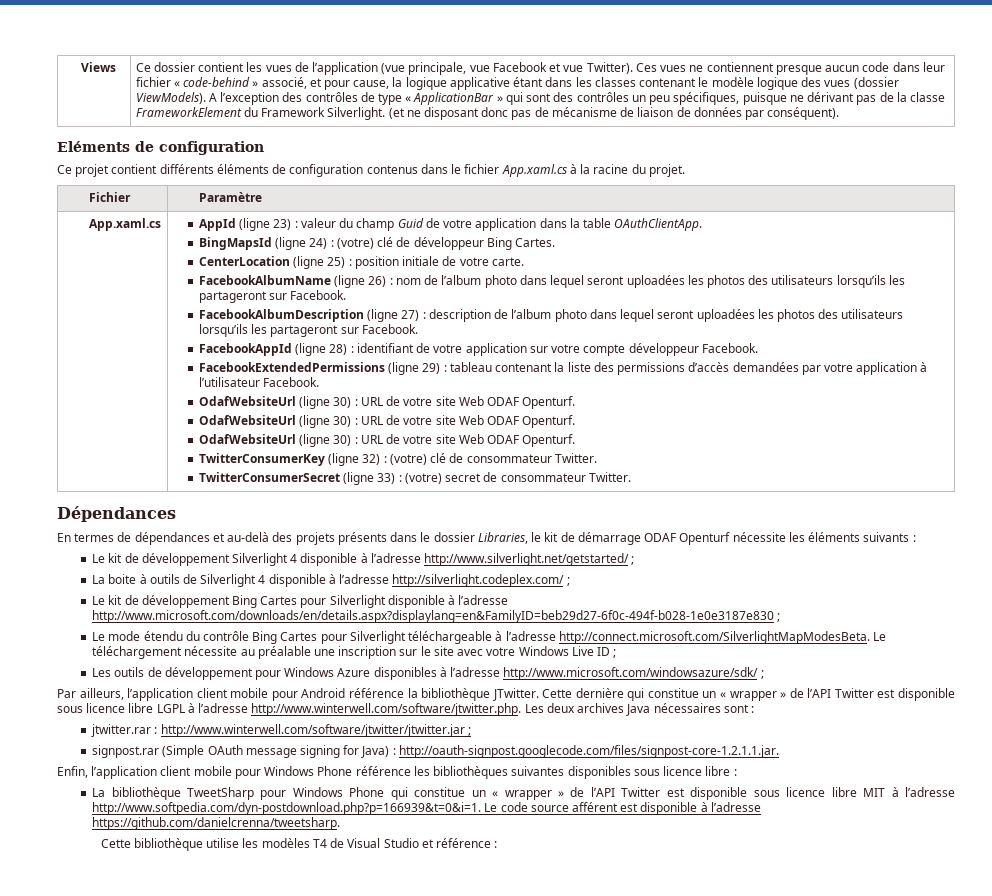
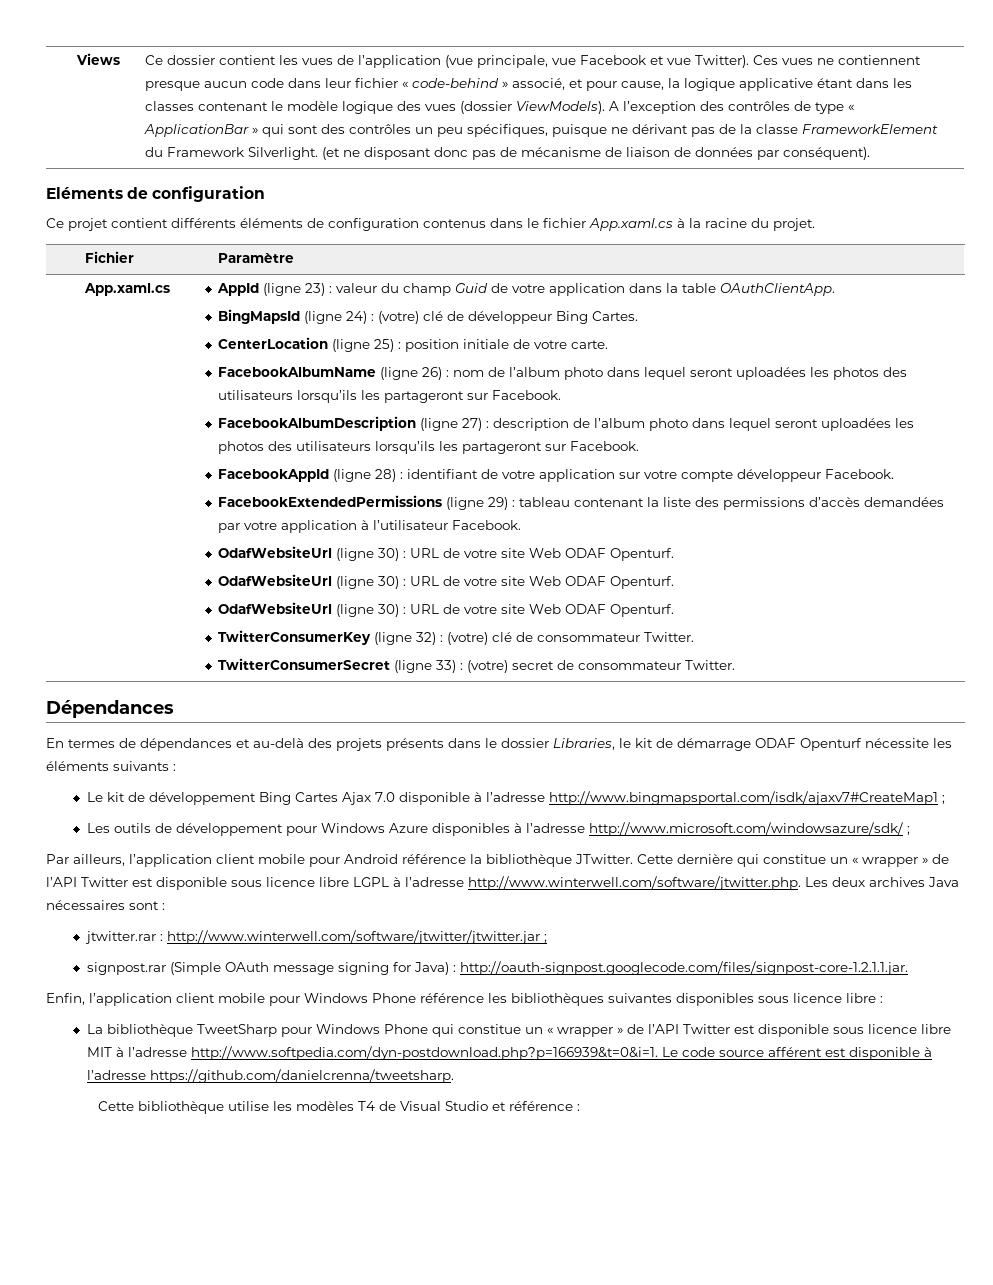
[232,553,635,566] [92,574,570,587] [92,595,509,608] [92,610,781,623] [92,631,887,644] [92,646,611,659] Silverlight 4 disponible à l’adresse http://www.silverlight.net/getstarted/ ; // La boite à outils de Silverlight 4 disponible à l’adresse http://silverlight.codeplex.com/ ; // Le kit de développement Bing Cartes pour Silverlight disponible à l’adresse http://www.microsoft.com/downloads/en/details.aspx?displaylang=en&FamilyID=beb29d27-6f0c-494f-b028-1e0e3187e830 ; // Le mode étendu du contrôle Bing Cartes pour Silverlight téléchargeable à l’adresse http://connect.microsoft.com/SilverlightMapModesBeta. Le téléchargement nécessite au préalable une inscription sur le site avec votre Windows Live ID -> [258,791,938,805] Bing Cartes Ajax 7.0 disponible à l’adresse http://www.bingmapsportal.com/isdk/ajaxv7#CreateMap1

